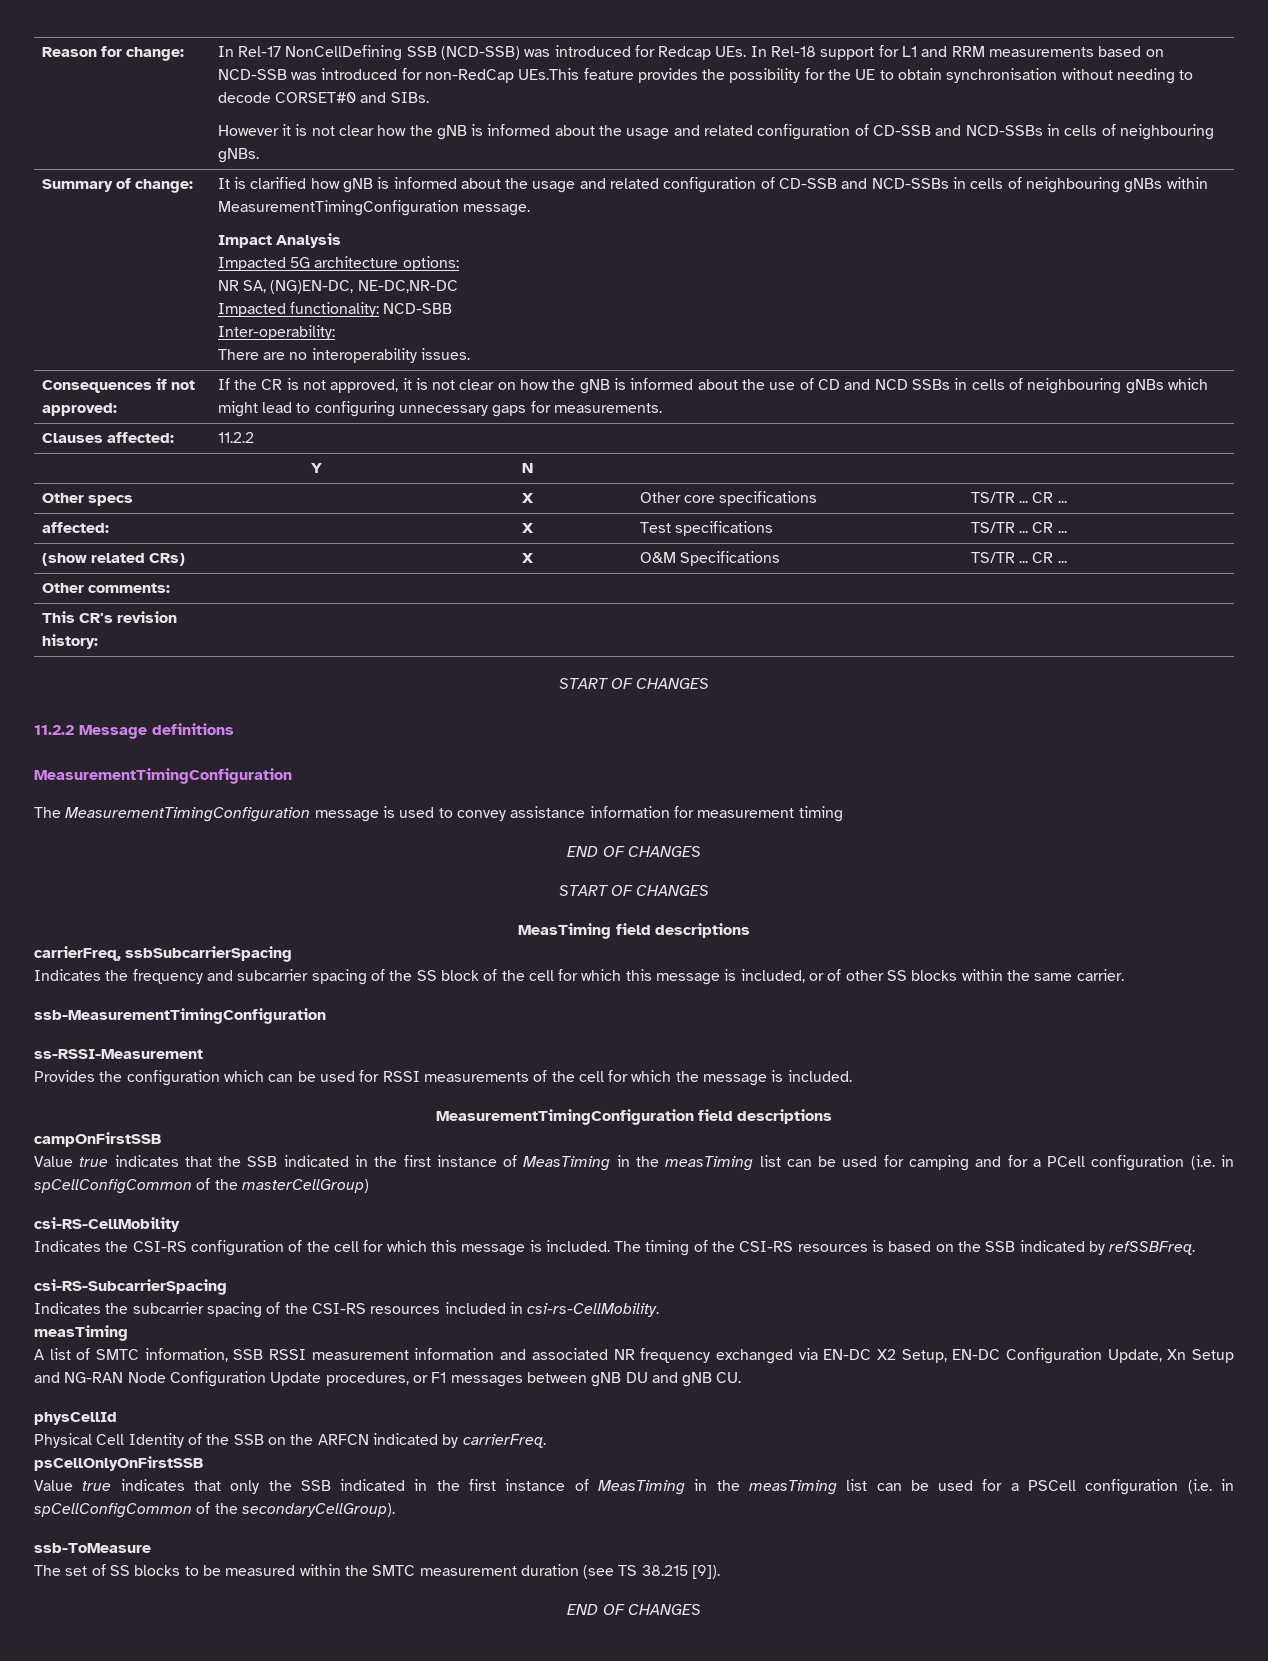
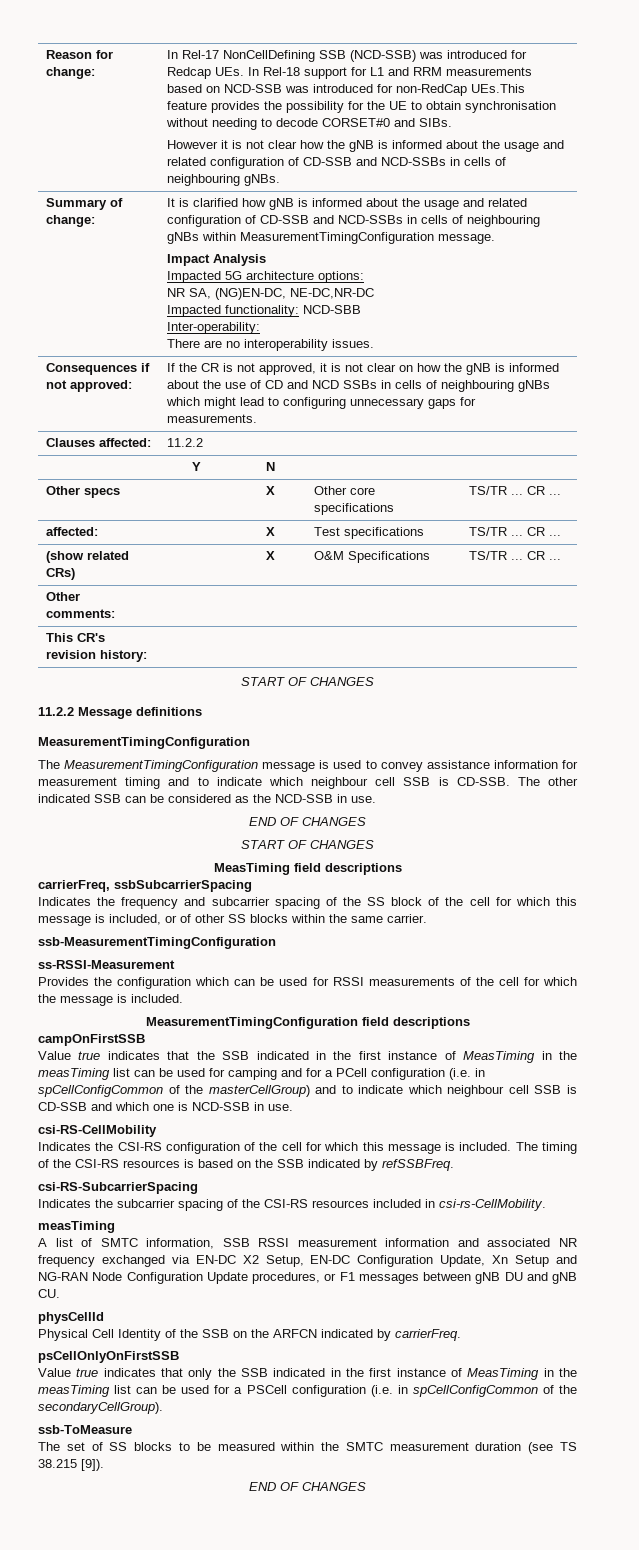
(843, 814) none -> [168,777,579,789] [38,794,376,803] and to indicate which neighbour cell SSB is CD-SSB. The other indicated SSB can be considered as the NCD-SSB in use.
(369, 1186) none -> [315,1085,577,1097] [38,1102,293,1111] and to indicate which neighbour cell SSB is CD-SSB and which one is NCD-SSB in use.

